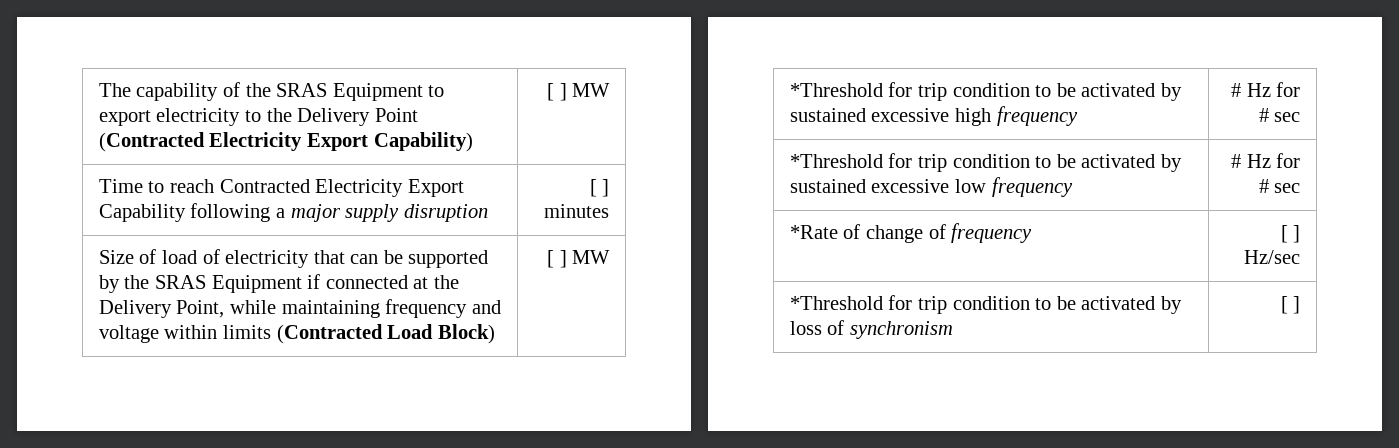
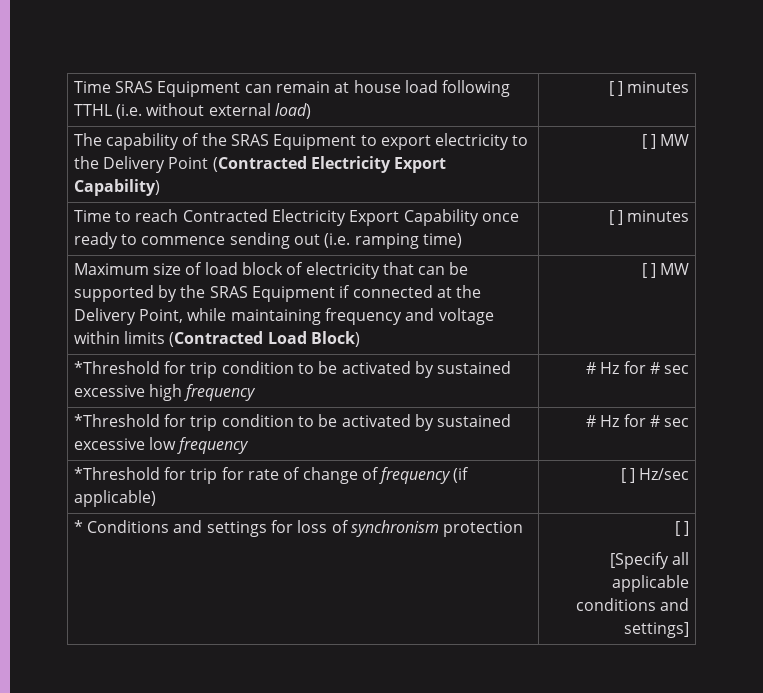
(98, 90) none -> [73,80,511,97] [73,103,311,119] [608,81,690,96] Time SRAS Equipment can remain at house load following TTHL (i.e. without external load) | [ ] minutes //
[190,203,488,222] [589,179,610,197] [544,204,610,218] [98,250,134,264] following a major supply disruption | [ ] minutes // Size -> [481,213,519,222] [73,232,462,249] [608,210,690,225] [73,263,181,275] once ready to commence sending out (i.e. ramping time) | [ ] minutes // Maximum size
(198, 257) none -> [241,262,283,275] block
[789,225,838,239] *Rate -> [73,467,279,484] *Threshold for trip for rate
(1033, 233) none -> [453,467,470,483] [73,490,156,507] (if applicable)
[789,295,1182,314] *Threshold for trip condition to be activated by -> [73,520,293,537] * Conditions and settings for
[1280,296,1301,314] | [ ] -> [443,521,524,537] [675,521,690,536] [610,552,690,569] [612,575,690,592] [576,598,690,611] [624,622,690,638] protection | [ ] // [Specify all applicable conditions and settings]

